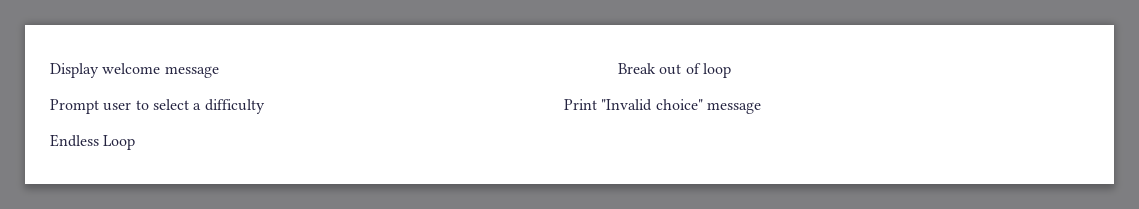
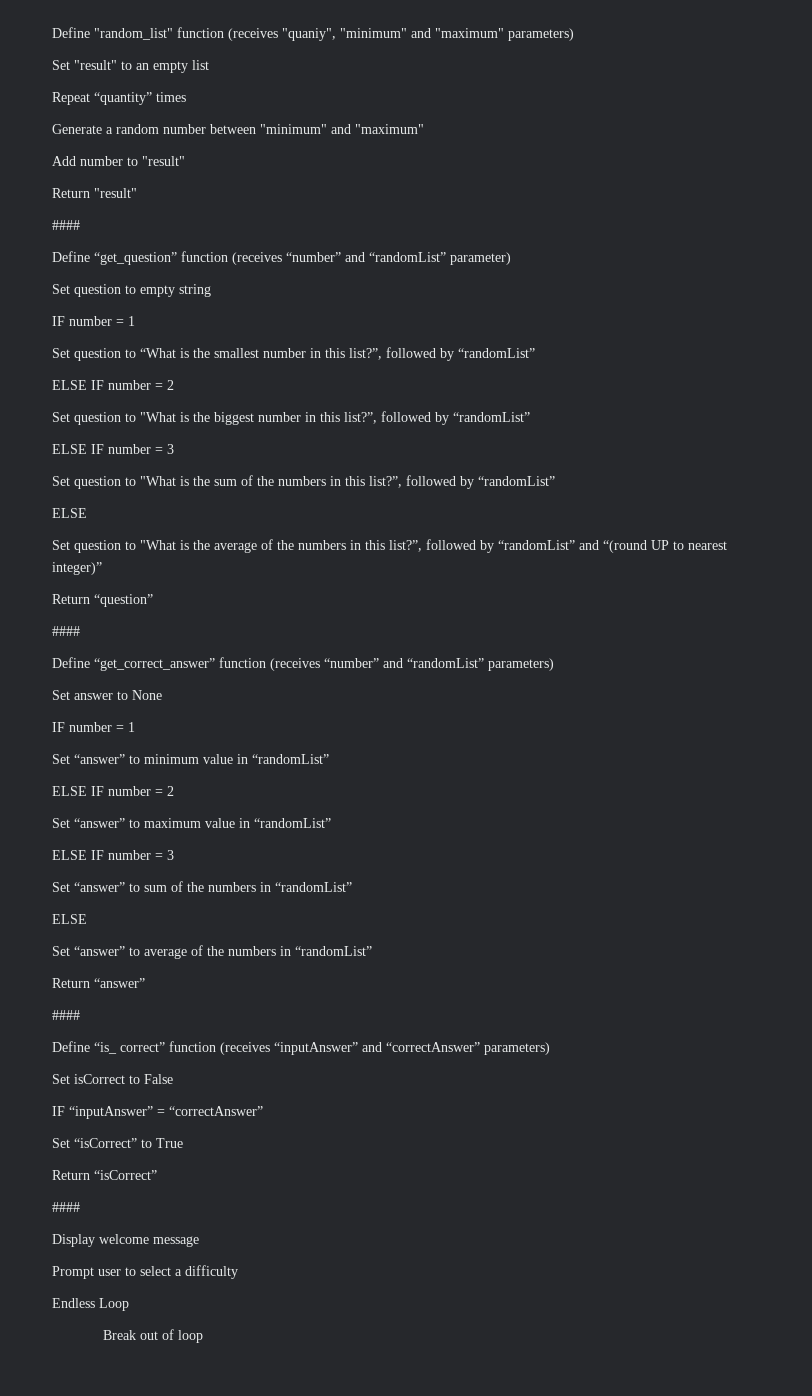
(50, 70) none -> [52,27,574,41] [52,60,209,73] [52,92,186,105] [52,124,424,134] [52,156,185,166] [52,188,137,198] [52,220,80,230] [52,251,511,265] [52,284,211,297] [52,316,135,326] [52,347,535,361] [52,380,174,390] [52,411,530,425] [52,444,174,454] [52,475,555,489] [52,508,87,518] [52,539,727,553] [52,562,102,575] [52,594,153,607] [52,626,80,636] [52,657,554,671] [52,690,162,700] [52,722,135,732] [52,754,329,764] [52,786,174,796] [52,818,331,828] [52,850,174,860] [52,881,352,892] [52,914,87,924] [52,945,372,959] [52,978,145,988] [52,1010,80,1020] [52,1041,550,1055] [52,1074,173,1084] [52,1106,263,1119] [52,1138,183,1148] [52,1170,157,1180] [52,1202,80,1212] Define "random_list" function (receives "quaniy", "minimum" and "maximum" parameters) // Set "result" to an empty list // Repeat “quantity” times // Generate a random number between "minimum" and "maximum" // Add number to "result" // Return "result" // #### // Define “get_question” function (receives “number” and “randomList” parameter) // Set question to empty string // IF number = 1 // Set question to “What is the smallest number in this list?”, followed by “randomList” // ELSE IF number = 2 // Set question to "What is the biggest number in this list?”, followed by “randomList” // ELSE IF number = 3 // Set question to "What is the sum of the numbers in this list?”, followed by “randomList” // ELSE // Set question to "What is the average of the numbers in this list?”, followed by “randomList” and “(round UP to nearest integer)” // Return “question” // #### // Define “get_correct_answer” function (receives “number” and “randomList” parameters) // Set answer to None // IF number = 1 // Set “answer” to minimum value in “randomList” // ELSE IF number = 2 // Set “answer” to maximum value in “randomList” // ELSE IF number = 3 // Set “answer” to sum of the numbers in “randomList” // ELSE // Set “answer” to average of the numbers in “randomList” // Return “answer” // #### // Define “is_ correct” function (receives “inputAnswer” and “correctAnswer” parameters) // Set isCorrect to False // IF “inputAnswer” = “correctAnswer” // Set “isCorrect” to True // Return “isCorrect” // #### //
[564,99,761,114] // Print "Invalid choice" message -> (204, 1336) none

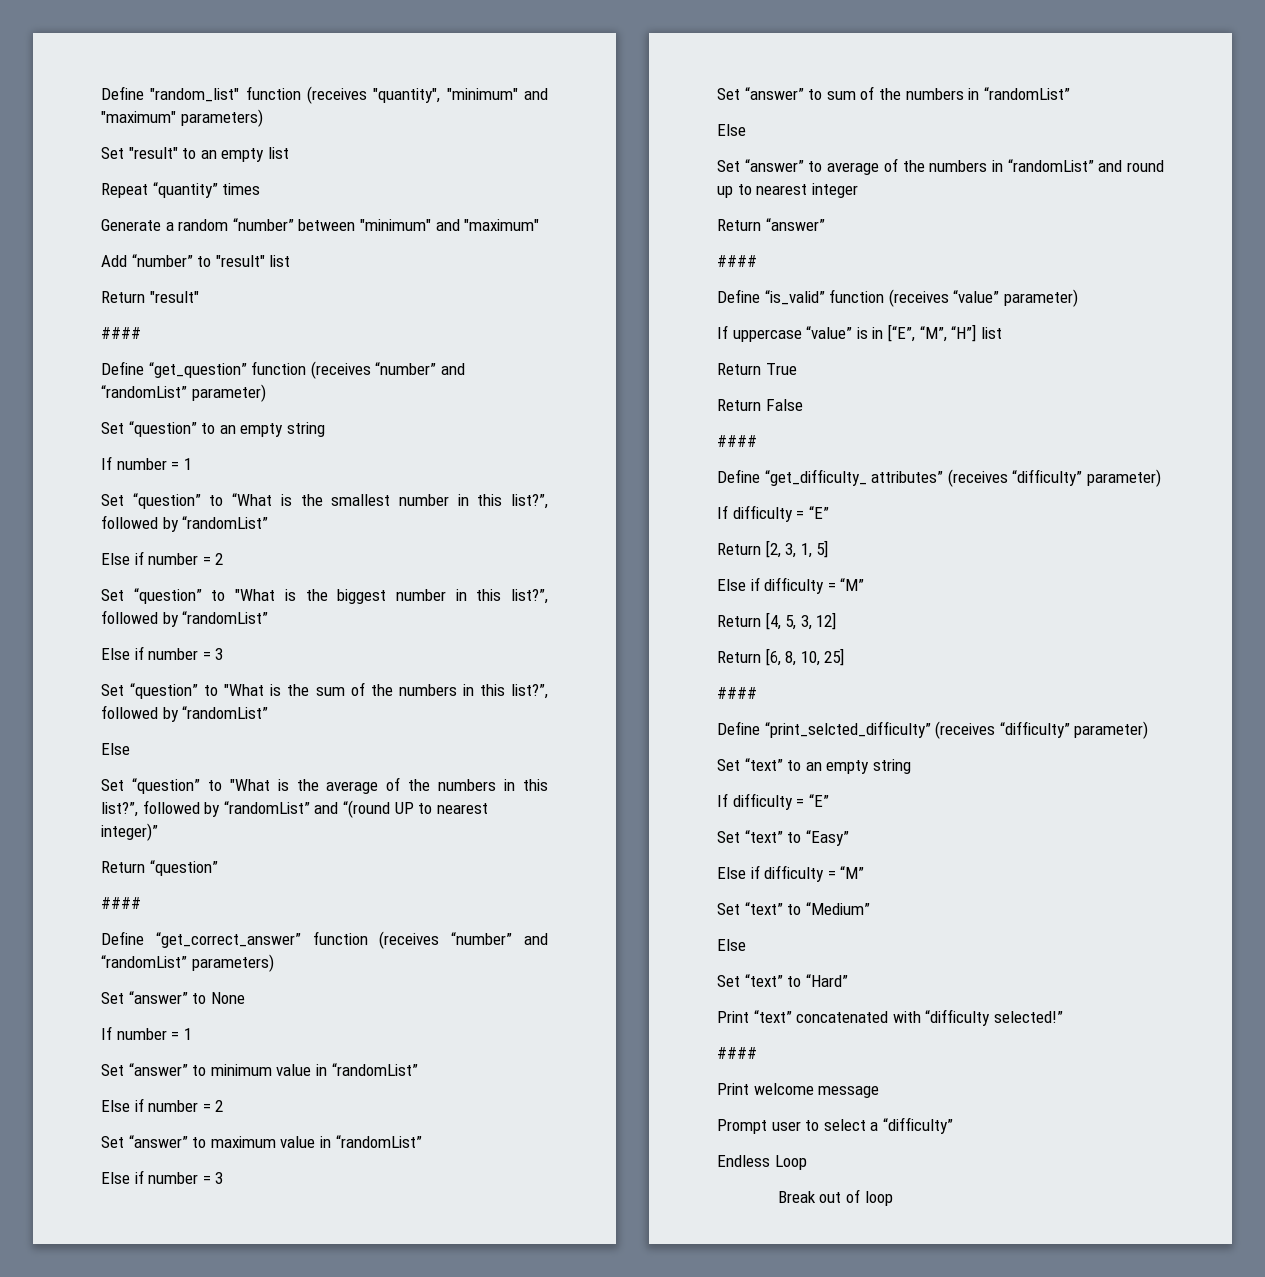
[282,28,336,41] "quaniy", -> [373,88,441,103] "quantity",
[163,124,206,134] number -> [232,218,294,231] “number”
[80,156,123,166] number -> [131,254,193,267] “number”
(185, 161) none -> [269,255,291,267] list
[74,284,211,297] [52,316,135,326] [52,348,121,361] question to empty string // IF number = 1 // Set question -> [128,421,325,437] [101,456,192,470] [101,493,201,509] “question” to an empty string // If number = 1 // Set “question”
[52,380,174,390] [52,412,121,425] ELSE IF number = 2 // Set question -> [101,551,224,565] [101,588,202,604] Else if number = 2 // Set “question”
[52,444,174,454] [52,476,121,489] ELSE IF number = 3 // Set question -> [101,646,224,660] [101,683,199,699] Else if number = 3 // Set “question”
[52,508,87,518] [52,540,121,553] ELSE // Set question -> [101,743,130,755] [101,778,200,794] Else // Set “question”
[74,693,113,700] answer -> [128,991,188,1004] “answer”
[52,722,65,732] IF -> [101,1026,112,1040] If
[52,786,104,796] ELSE IF -> [101,1098,144,1112] Else if
[52,850,104,860] ELSE IF -> [101,1170,144,1184] Else if
[52,914,87,924] ELSE -> [717,124,746,136] Else
[52,978,145,988] [52,1010,80,1020] [52,1041,550,1055] [52,1074,173,1084] [52,1106,263,1119] [52,1138,152,1148] // Return “answer” // #### // Define “is_ correct” function (receives “inputAnswer” and “correctAnswer” parameters) // Set isCorrect to False // IF “inputAnswer” = “correctAnswer” // Set “isCorrect” to -> [1098,160,1164,172] [717,183,858,198] [717,218,825,231] [717,255,757,267] [717,289,1078,307] [717,324,1002,342] [717,363,761,375] and round up to nearest integer // Return “answer” // #### // Define “is_valid” function (receives “value” parameter) // If uppercase “value” is in [“E”, “M”, “H”] list // Return
[94,1170,157,1180] [52,1202,80,1212] [52,1234,95,1247] “isCorrect” // #### // Display -> [765,399,803,411] [717,435,757,447] [717,469,1161,487] [717,505,829,522] [717,540,829,558] [717,577,865,594] [717,612,837,630] [717,648,845,666] [717,687,757,699] [717,721,1149,739] [717,758,911,774] [717,793,829,810] [717,830,849,846] [717,865,865,882] [717,902,870,915] [717,939,746,951] [717,974,848,987] [717,1009,1063,1026] [717,1047,757,1059] [717,1083,749,1095] False // #### // Define “get_difficulty_ attributes” (receives “difficulty” parameter) // If difficulty = “E” // Return [2, 3, 1, 5] // Else if difficulty = “M” // Return [4, 5, 3, 12] // Return [6, 8, 10, 25] // #### // Define “print_selcted_difficulty” (receives “difficulty” parameter) // Set “text” to an empty string // If difficulty = “E” // Set “text” to “Easy” // Else if difficulty = “M” // Set “text” to “Medium” // Else // Set “text” to “Hard” // Print “text” concatenated with “difficulty selected!” // #### // Print
[185,1265,238,1279] difficulty -> [882,1117,953,1134] “difficulty”

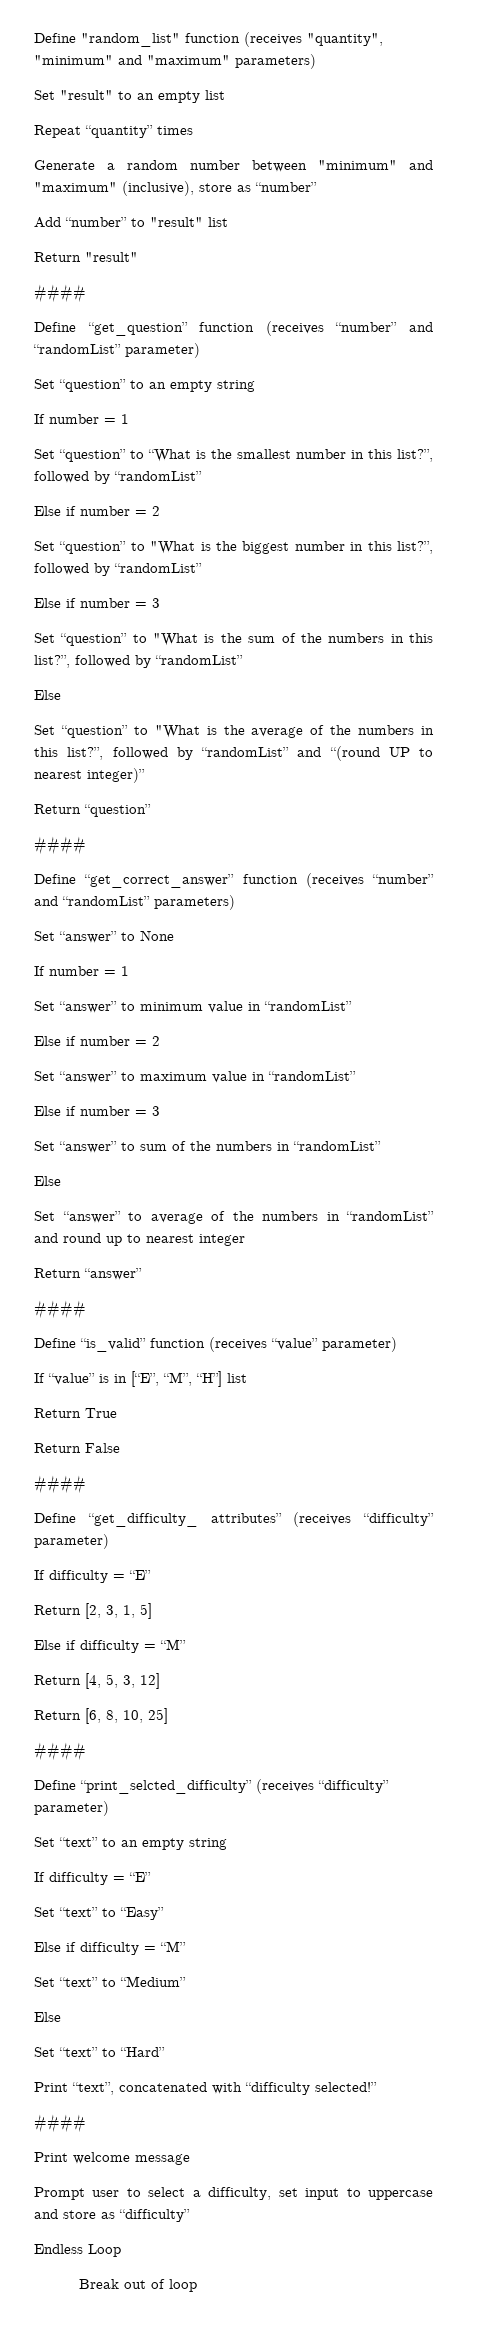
[232,218,294,231] “number” -> [190,160,240,170] number
(540, 225) none -> [122,181,317,196] (inclusive), store as “number”
[732,329,802,342] uppercase -> (45, 1378) none
[753,1010,792,1023] “text” -> [72,2082,114,2095] “text”,
(879, 1126) none -> [208,2187,434,2200] [34,2209,115,2219] difficulty, set input to uppercase and store as

